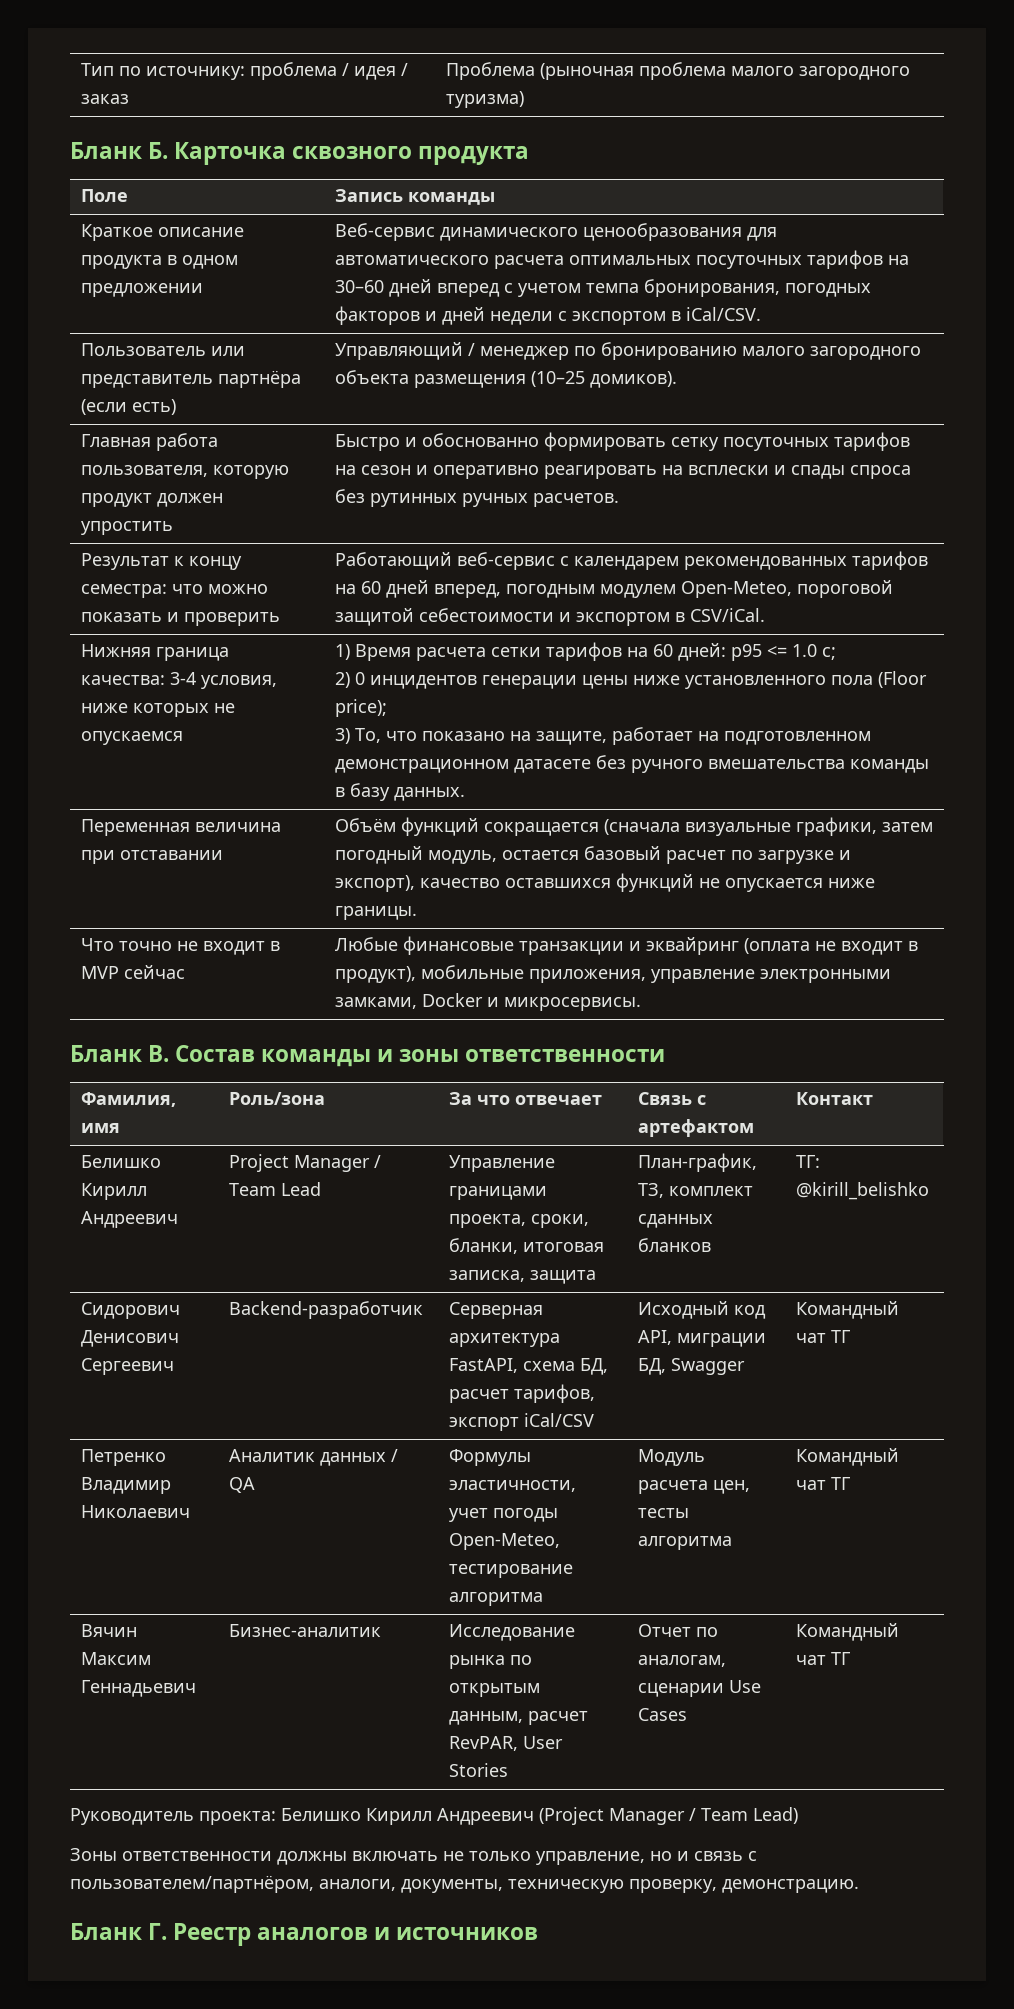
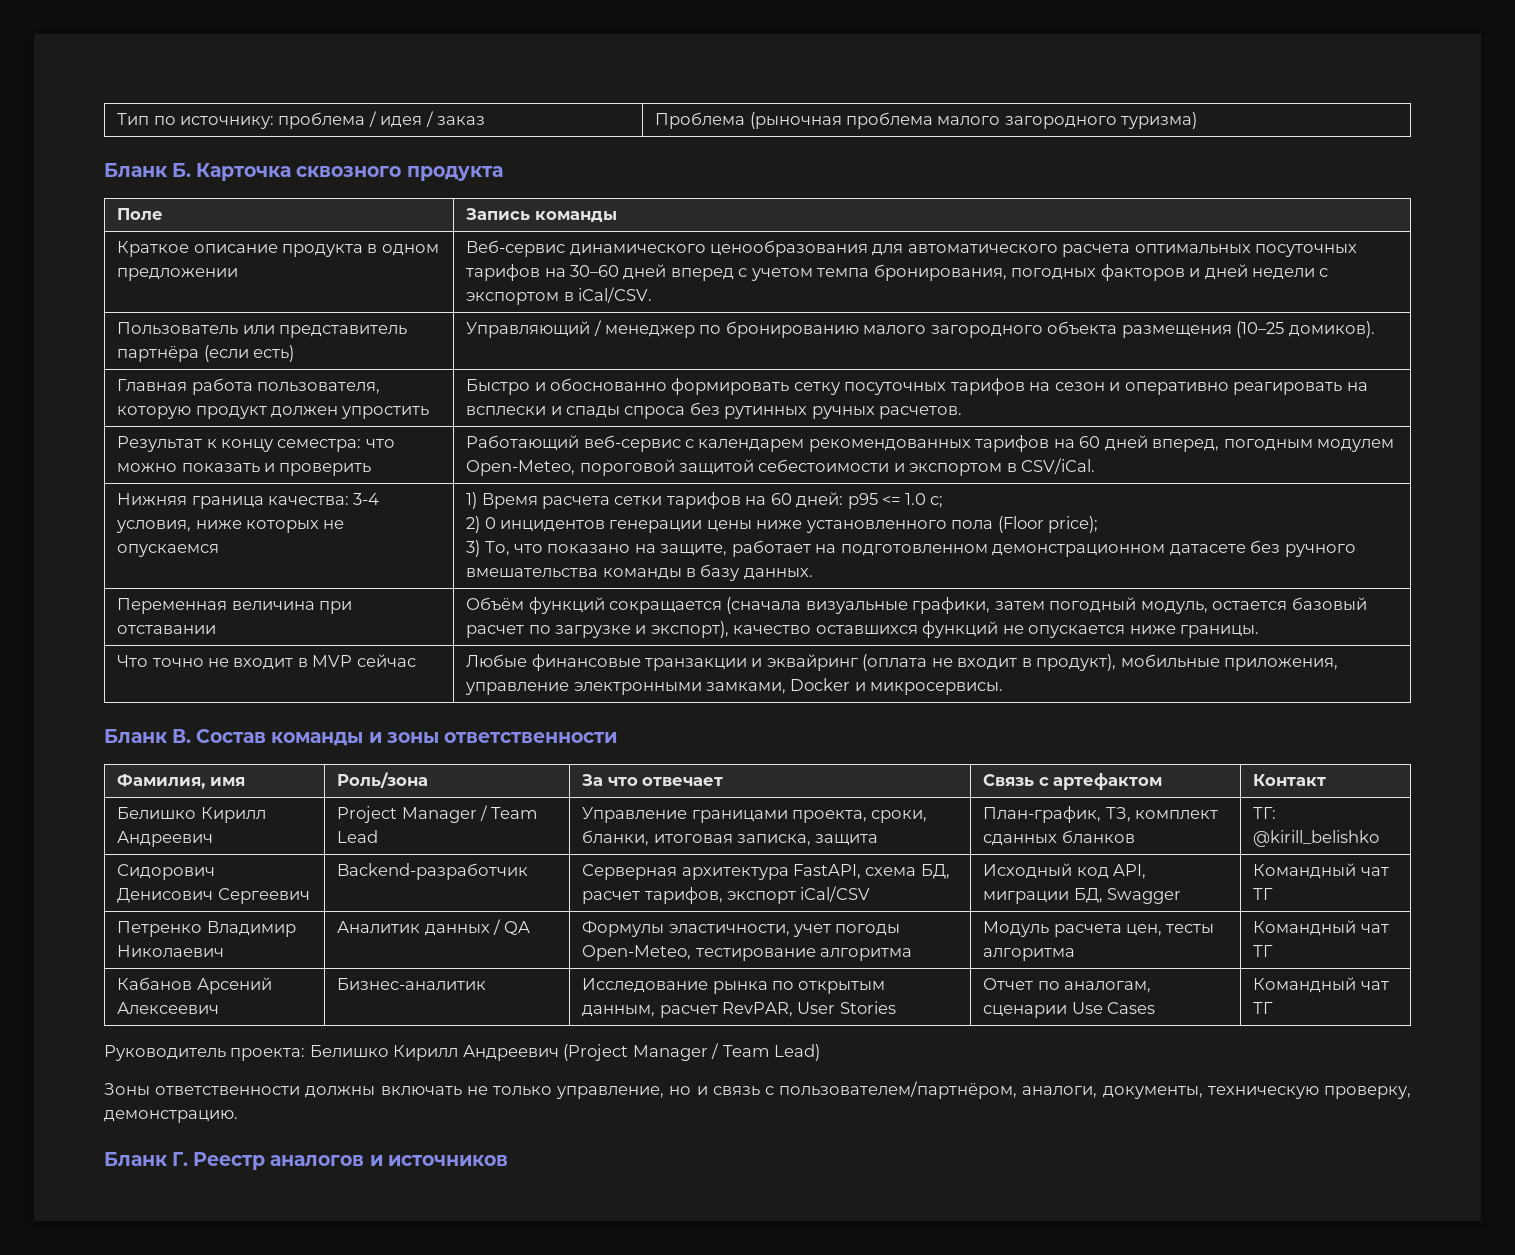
[80,1624,137,1637] [80,1652,151,1665] [80,1680,196,1697] Вячин Максим Геннадьевич -> [117,977,272,994] [117,1002,220,1014] Кабанов Арсений Алексеевич

